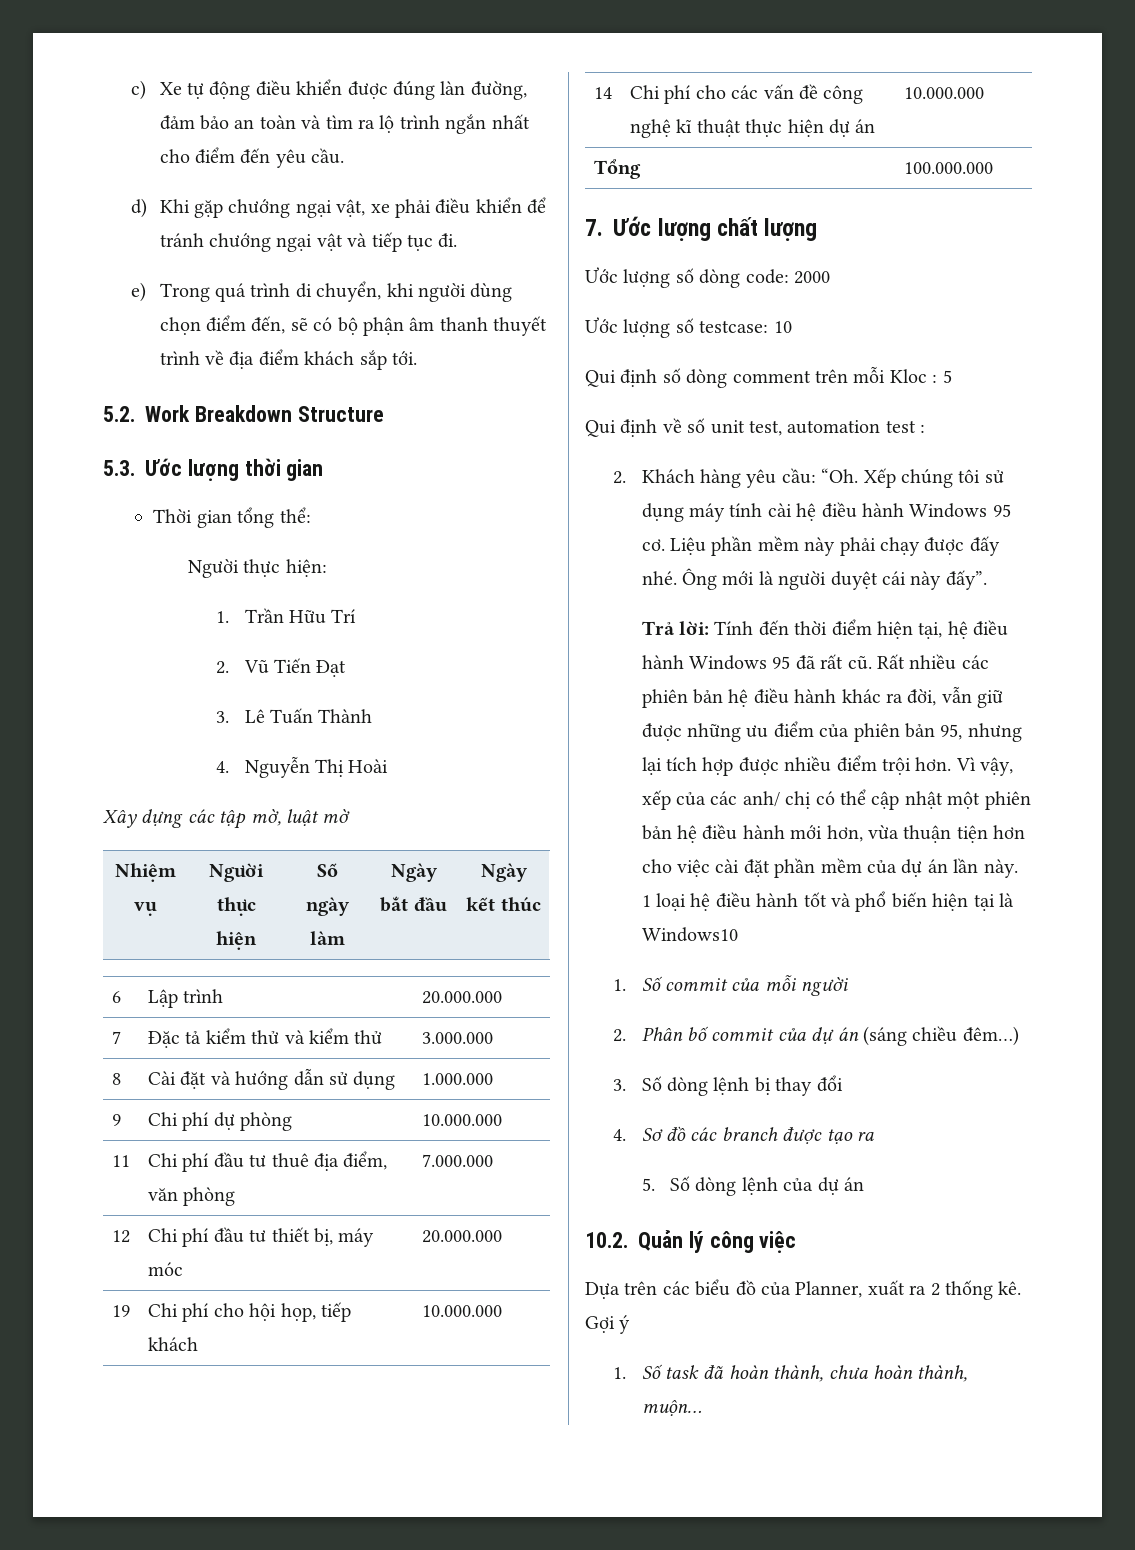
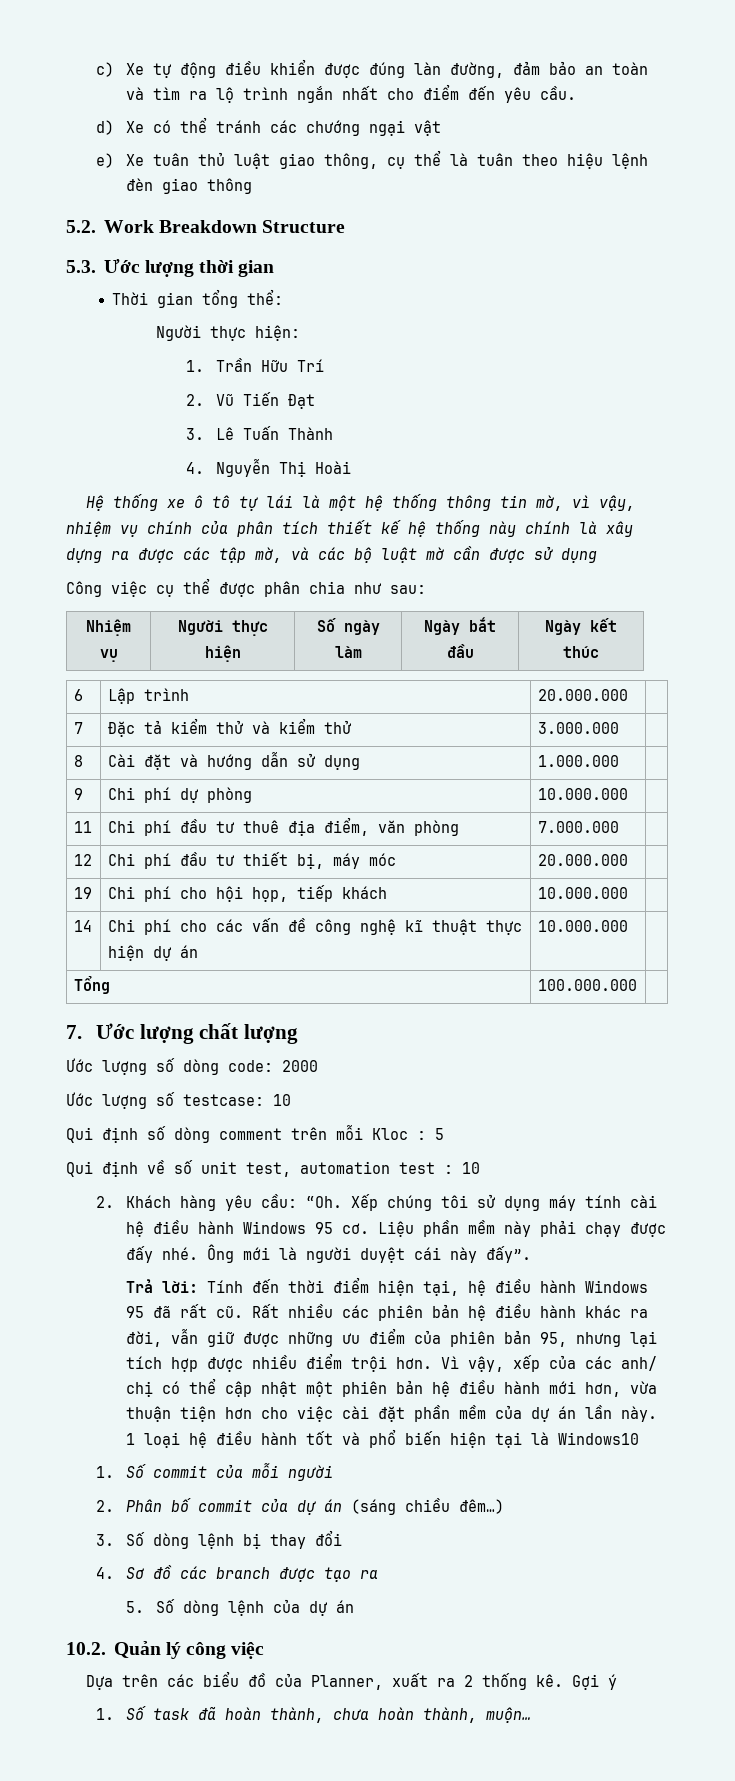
[159,197,547,218] [159,232,458,252] [131,281,513,302] [159,315,548,336] [159,349,418,370] Khi gặp chướng ngại vật, xe phải điều khiển để tránh chướng ngại vật và tiếp tục đi. // e) Trong quá trình di chuyển, khi người dùng chọn điểm đến, sẽ có bộ phận âm thanh thuyết trình về địa điểm khách sắp tới. -> [125,117,441,136] [95,150,648,169] [125,178,252,194] Xe có thể tránh các chướng ngại vật // e) Xe tuân thủ luật giao thông, cụ thể là tuân theo hiệu lệnh đèn giao thông
[103,809,351,829] Xây dựng các tập mờ, luật mờ -> [85,494,635,511] [66,520,633,537] [66,546,597,563] [66,578,426,597] Hệ thống xe ô tô tự lái là một hệ thống thông tin mờ, vì vậy, nhiệm vụ chính của phân tích thiết kế hệ thống này chính là xây dựng ra được các tập mờ, và các bộ luật mờ cần được sử dụng // Công việc cụ thể được phân chia như sau:
(926, 428) none -> [462,1162,480,1174] 10

